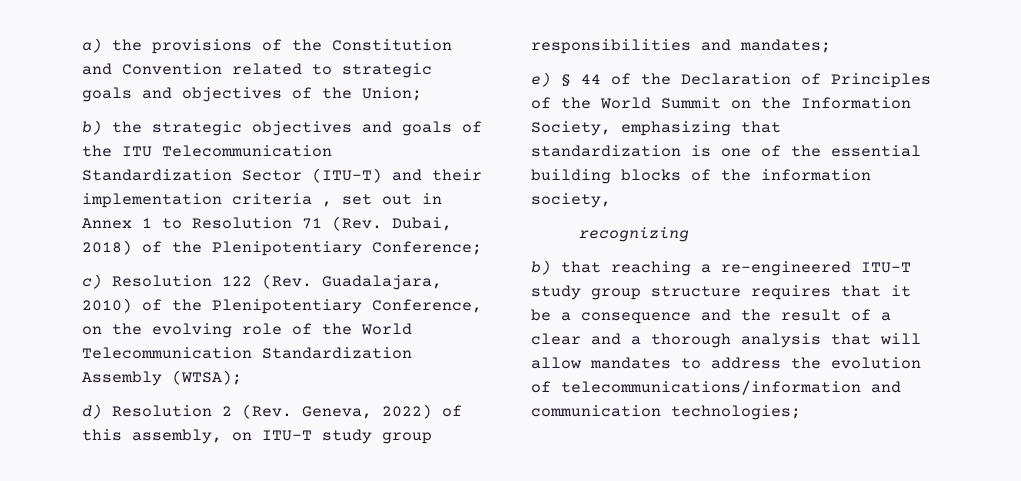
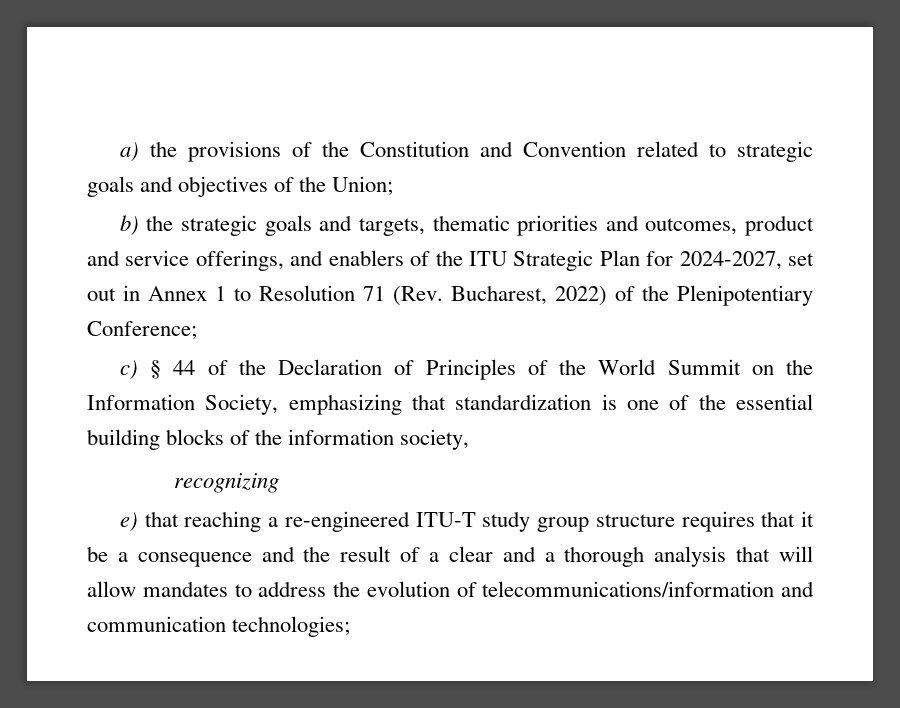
[252,121,482,136] [82,145,332,157] [82,168,482,183] [82,193,332,208] objectives and goals of the ITU Telecommunication Standardization Sector (ITU-T) and their implementation criteria , -> [264,215,815,236] [87,250,782,271] goals and targets, thematic priorities and outcomes, product and service offerings, and enablers of the ITU Strategic Plan for 2024-2027,
[392,217,452,231] [82,240,132,255] Dubai, 2018) -> [451,285,607,306] Bucharest, 2022)
[112,274,442,290] [82,298,482,314] [82,323,412,338] [82,347,412,359] [82,370,242,386] [82,404,462,419] [82,429,432,444] [531,39,831,54] [531,72,551,87] Resolution 122 (Rev. Guadalajara, 2010) of the Plenipotentiary Conference, on the evolving role of the World Telecommunication Standardization Assembly (WTSA); // d) Resolution 2 (Rev. Geneva, 2022) of this assembly, on ITU-T study group responsibilities and mandates; // e) -> (138, 370) none
[531,260,551,275] b) -> [119,512,138,532] e)

